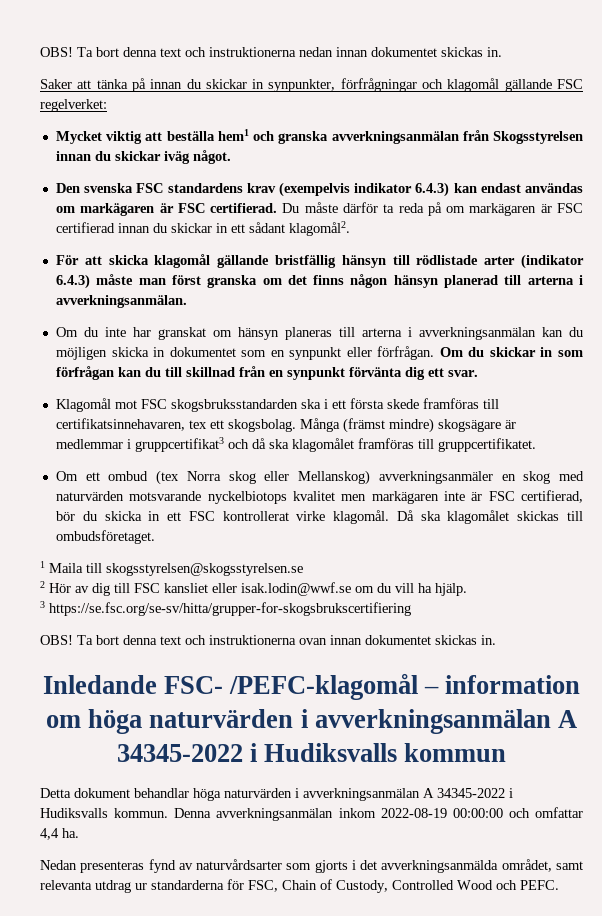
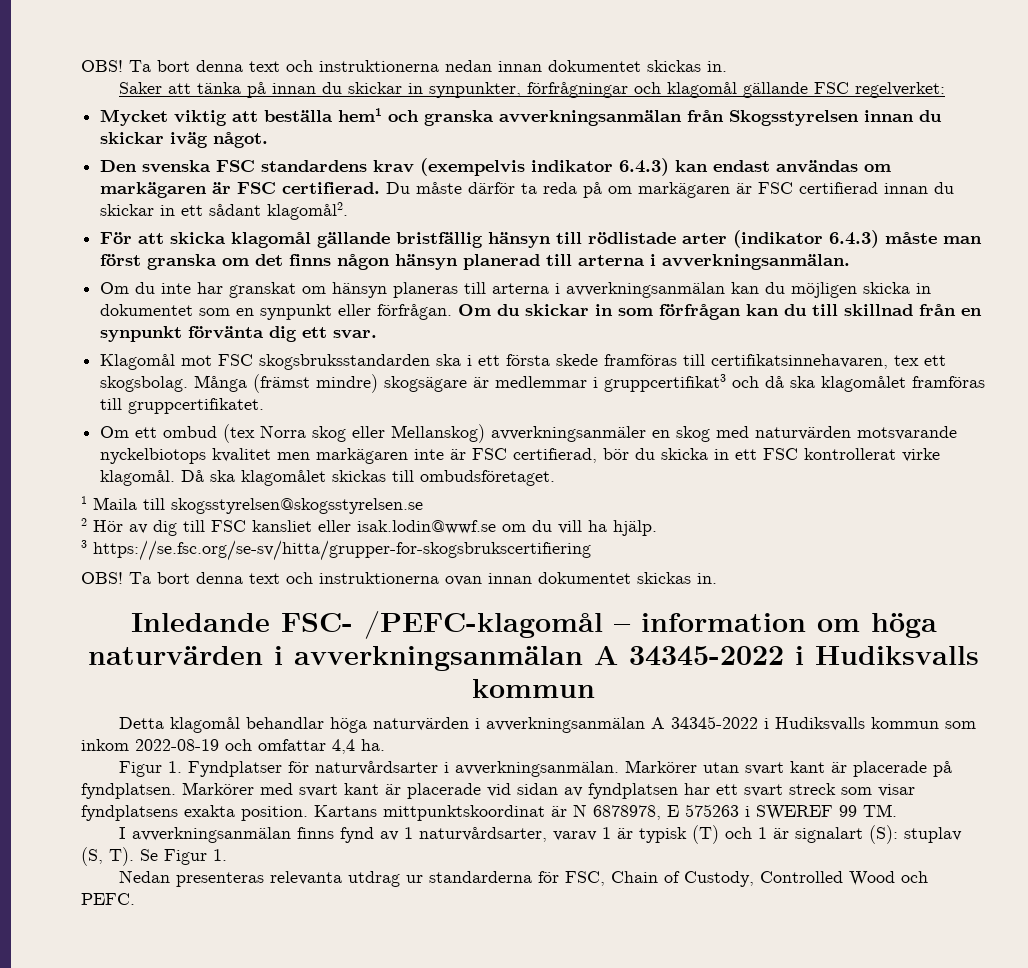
[74,788,130,798] dokument -> [169,717,240,733] klagomål
[114,808,334,821] kommun. Denna avverkningsanmälan -> [870,717,976,729] kommun som
[452,808,503,818] 00:00:00 -> (219, 745) none
[40,859,583,873] Nedan presenteras fynd av naturvårdsarter som gjorts i det avverkningsanmälda området, samt -> [118,760,952,777] [81,782,915,799] [81,804,897,821] [118,825,962,844] [81,847,227,866] [118,870,264,887] Figur 1. Fyndplatser för naturvårdsarter i avverkningsanmälan. Markörer utan svart kant är placerade på fyndplatsen. Markörer med svart kant är placerade vid sidan av fyndplatsen har ett svart streck som visar fyndplatsens exakta position. Kartans mittpunktskoordinat är N 6878978, E 575263 i SWEREF 99 TM. // I avverkningsanmälan finns fynd av 1 naturvårdsarter, varav 1 är typisk (T) och 1 är signalart (S): stuplav (S, T). Se Figur 1. // Nedan presenteras

